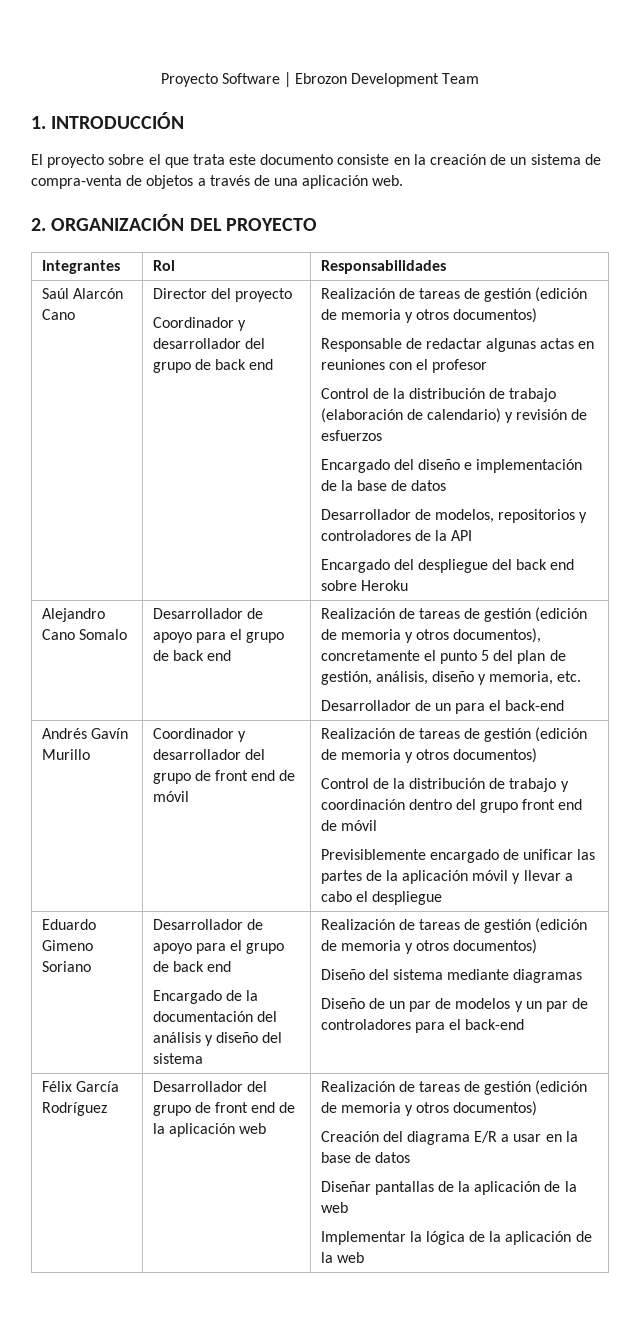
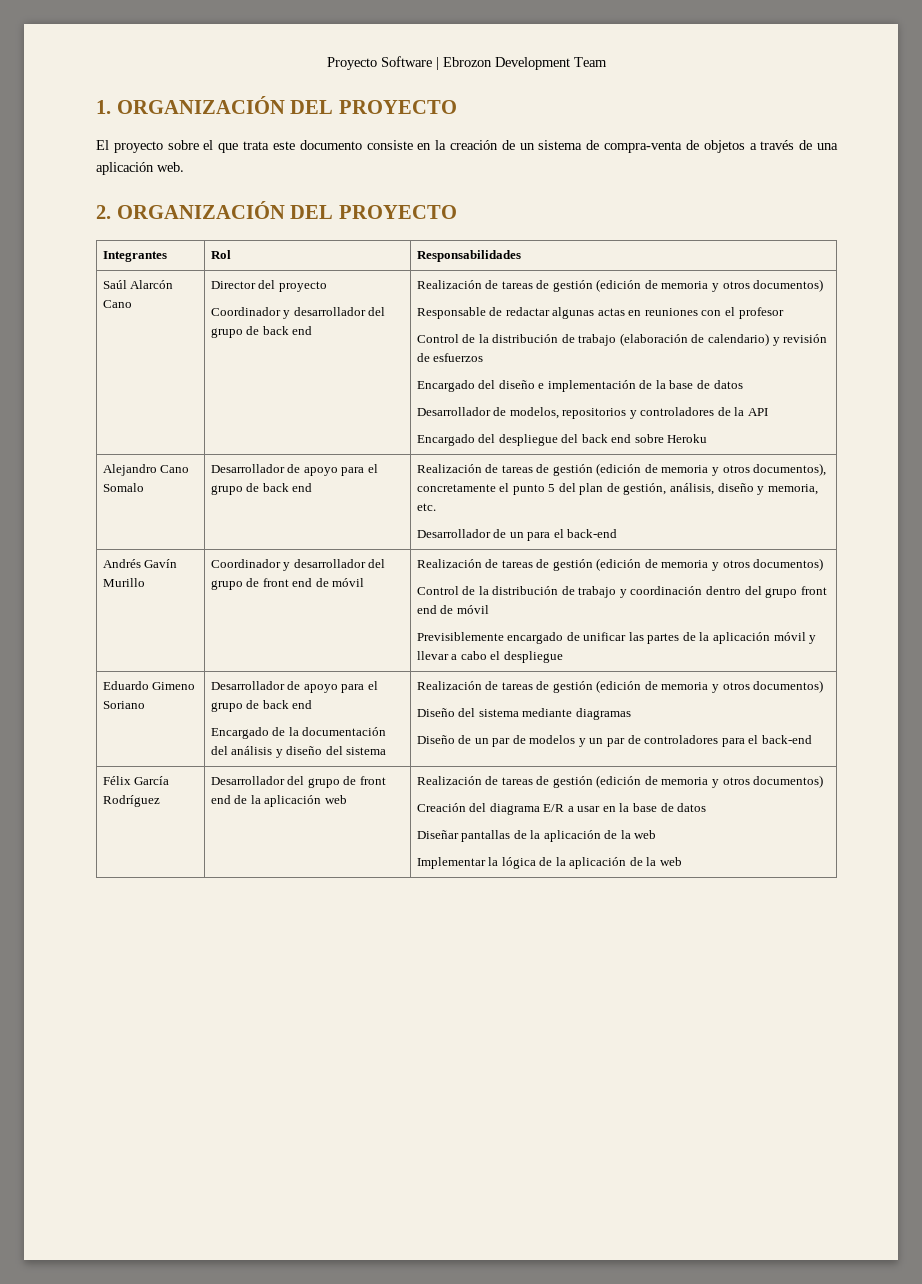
[51,112,185,129] INTRODUCCIÓN -> [116,96,457,114] ORGANIZACIÓN DEL PROYECTO

